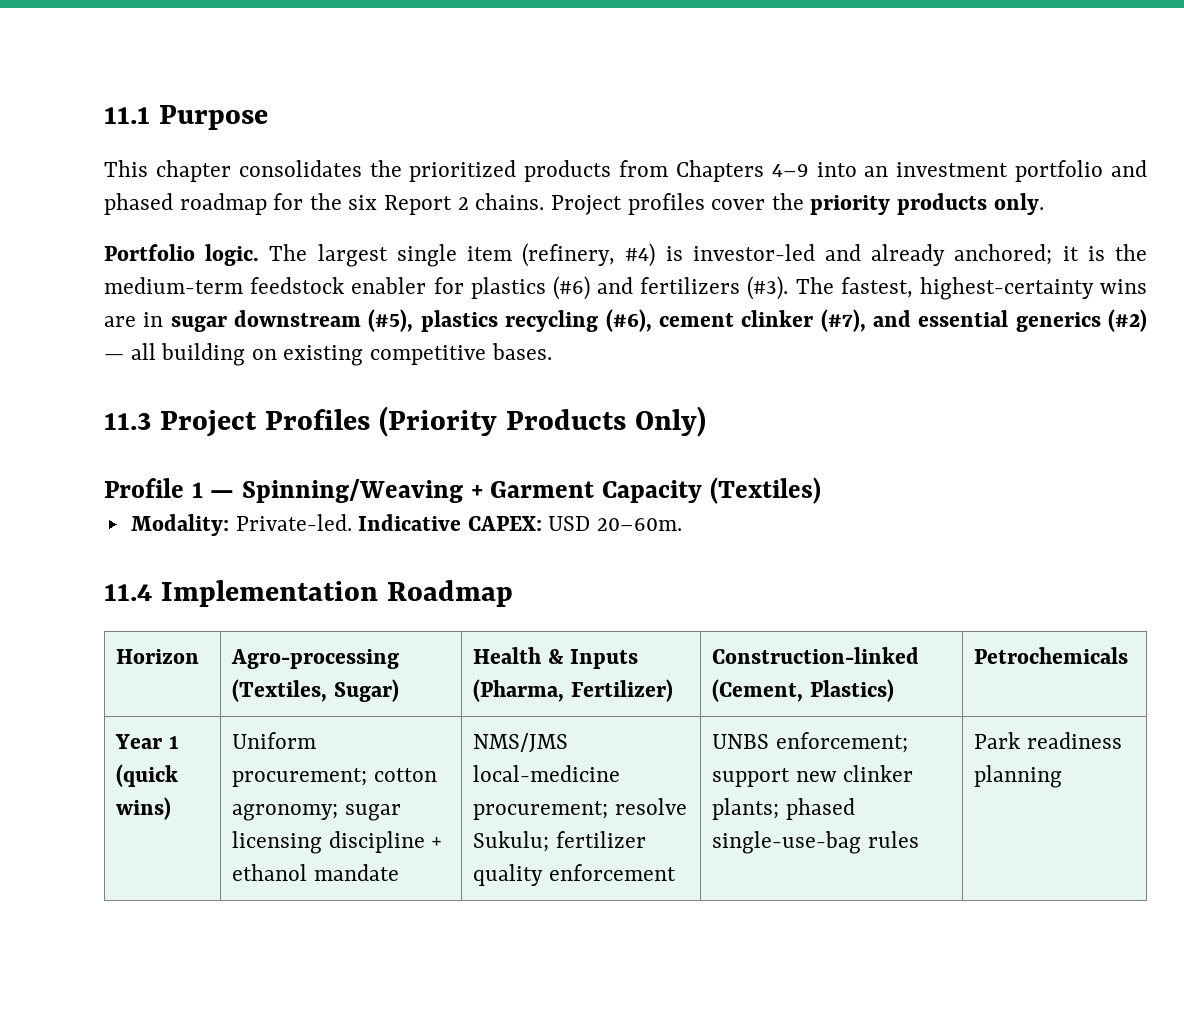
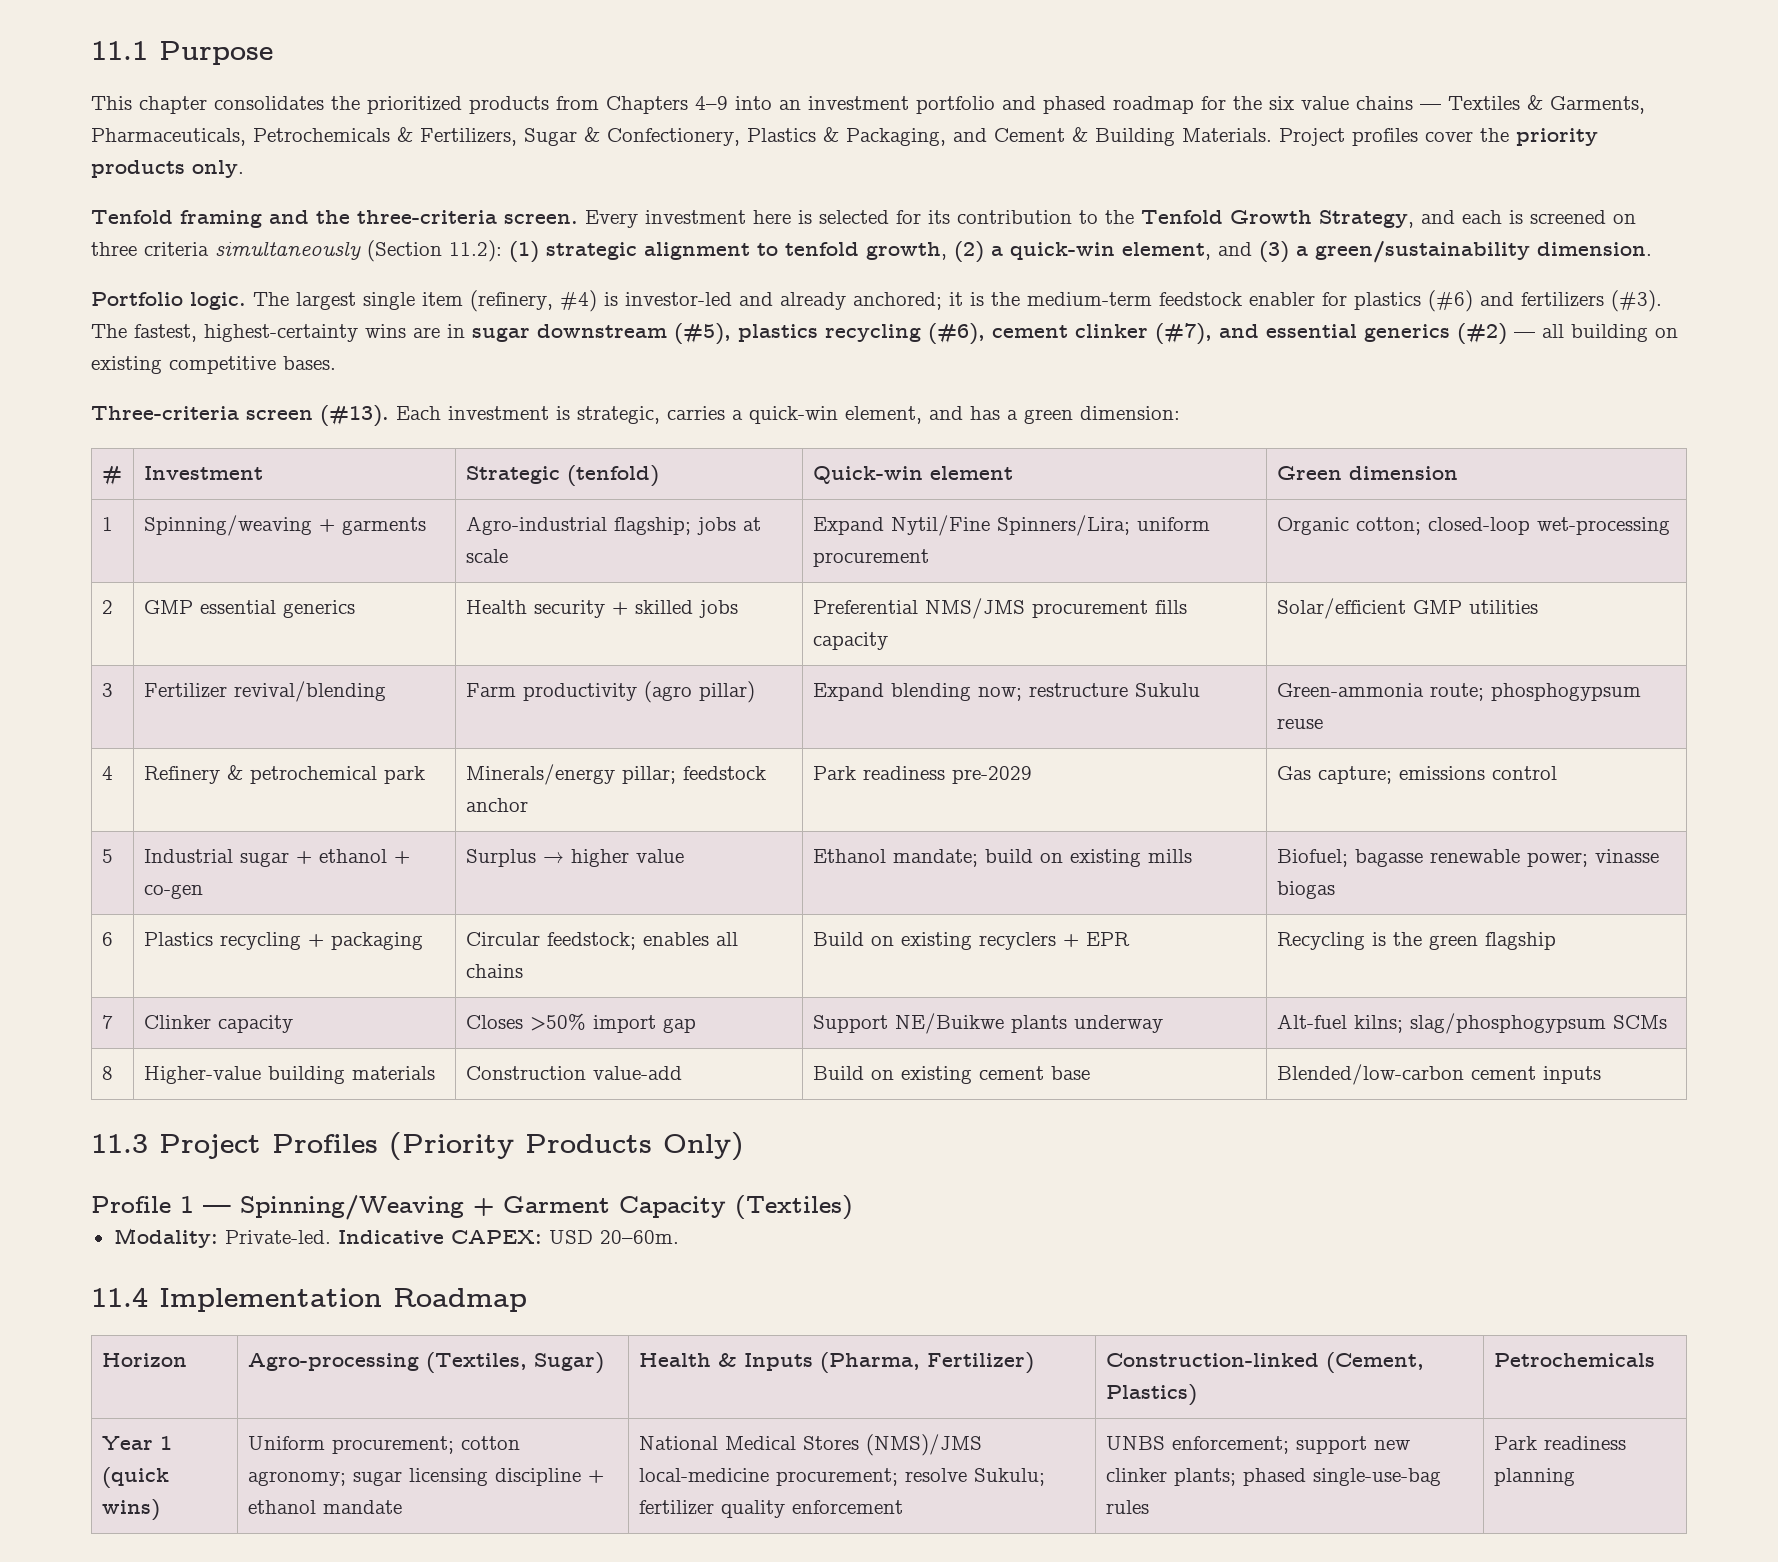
[384,193,545,215] Report 2 chains. -> [1301,95,1645,114] [91,127,1272,146] value chains — Textiles & Garments, Pharmaceuticals, Petrochemicals & Fertilizers, Sugar & Confectionery, Plastics & Packaging, and Cement & Building Materials.
(1044, 204) none -> [91,210,1636,228] [91,240,1652,263] // Tenfold framing and the three-criteria screen. Every investment here is selected for its contribution to the Tenfold Growth Strategy, and each is screened on three criteria simultaneously (Section 11.2): (1) strategic alignment to tenfold growth, (2) a quick-win element, and (3) a green/sustainability dimension.
(552, 351) none -> [91,405,1180,427] [101,466,122,485] [143,466,263,480] [465,465,659,487] [812,466,1013,484] [1276,466,1458,480] [101,517,113,531] [143,515,426,536] [465,516,761,535] [465,549,508,563] [812,515,1210,536] [812,549,929,567] [1276,517,1670,535] [101,600,113,614] [143,600,355,618] [465,600,738,618] [812,598,1187,619] [812,632,888,650] [1276,598,1538,619] [101,683,113,697] [143,681,386,702] [465,681,755,703] [812,683,1200,701] [1276,683,1641,701] [1276,718,1323,729] [101,766,113,780] [143,765,425,784] [465,764,766,785] [465,798,528,812] [812,766,1032,784] [1276,766,1557,784] [101,849,113,863] [143,849,410,867] [143,884,203,899] [465,849,684,867] [812,849,1192,867] [1276,849,1659,867] [1276,881,1335,899] [101,932,113,946] [143,932,423,950] [465,932,738,950] [465,964,523,978] [812,932,1130,950] [1276,932,1556,950] [101,1015,113,1029] [143,1015,293,1033] [465,1013,696,1033] [812,1013,1163,1034] [1276,1013,1667,1034] [101,1066,113,1080] [143,1066,435,1084] [465,1066,682,1080] [812,1066,1090,1084] [1276,1064,1601,1085] // Three-criteria screen (#13). Each investment is strategic, carries a quick-win element, and has a green dimension: // # | Investment | Strategic (tenfold) | Quick-win element | Green dimension // 1 | Spinning/weaving + garments | Agro-industrial flagship; jobs at scale | Expand Nytil/Fine Spinners/Lira; uniform procurement | Organic cotton; closed-loop wet-processing // 2 | GMP essential generics | Health security + skilled jobs | Preferential NMS/JMS procurement fills capacity | Solar/efficient GMP utilities // 3 | Fertilizer revival/blending | Farm productivity (agro pillar) | Expand blending now; restructure Sukulu | Green-ammonia route; phosphogypsum reuse // 4 | Refinery & petrochemical park | Minerals/energy pillar; feedstock anchor | Park readiness pre-2029 | Gas capture; emissions control // 5 | Industrial sugar + ethanol + co-gen | Surplus → higher value | Ethanol mandate; build on existing mills | Biofuel; bagasse renewable power; vinasse biogas // 6 | Plastics recycling + packaging | Circular feedstock; enables all chains | Build on existing recyclers + EPR | Recycling is the green flagship // 7 | Clinker capacity | Closes >50% import gap | Support NE/Buikwe plants underway | Alt-fuel kilns; slag/phosphogypsum SCMs // 8 | Higher-value building materials | Construction value-add | Build on existing cement base | Blended/low-carbon cement inputs
[473,733,569,753] NMS/JMS -> [638,1434,982,1456] National Medical Stores (NMS)/JMS

